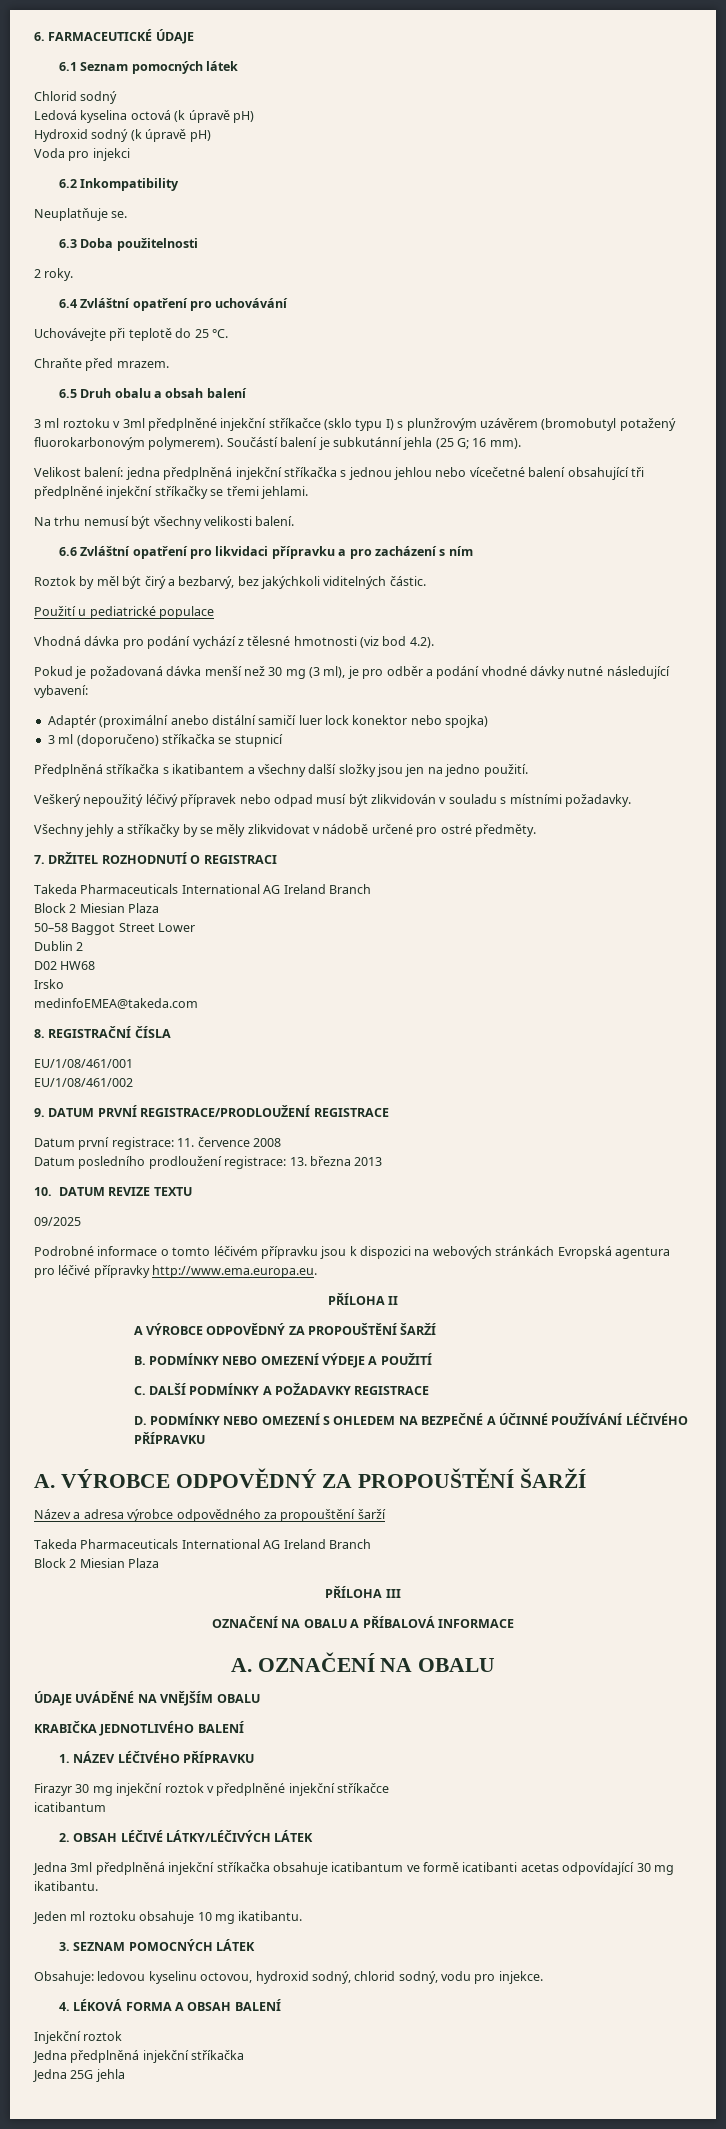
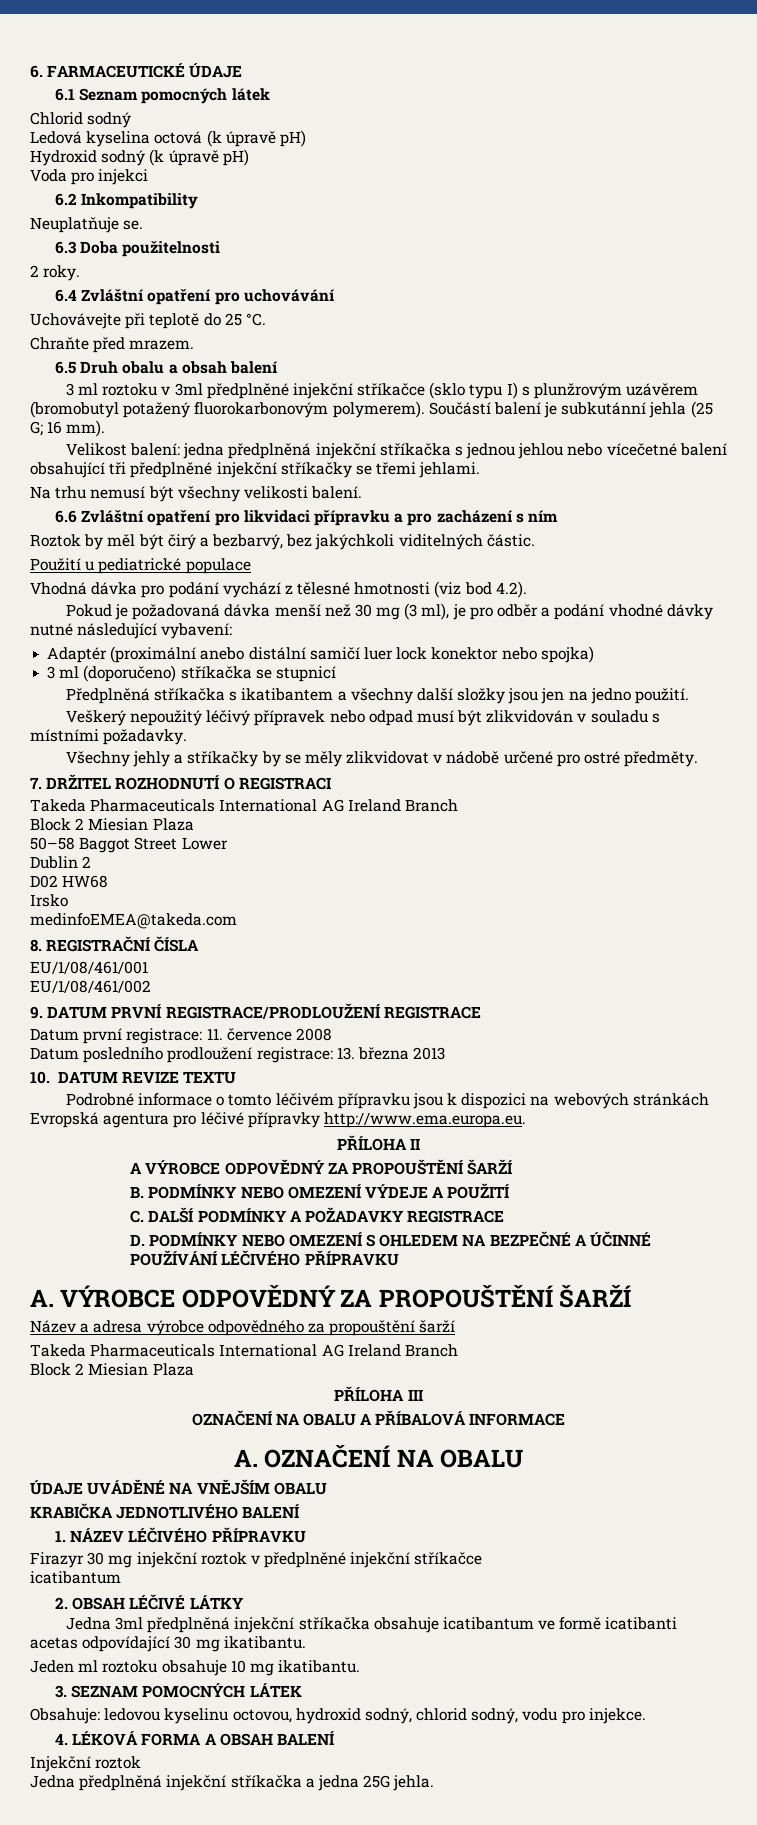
[34,1217,81,1226] // 09/2025 -> (237, 1077) none
[166,1830,314,1842] LÁTKY/LÉČIVÝCH LÁTEK -> [189,1595,244,1609] LÁTKY
[33,2069,125,2082] // Jedna 25G jehla -> [305,1775,435,1791] a jedna 25G jehla.

